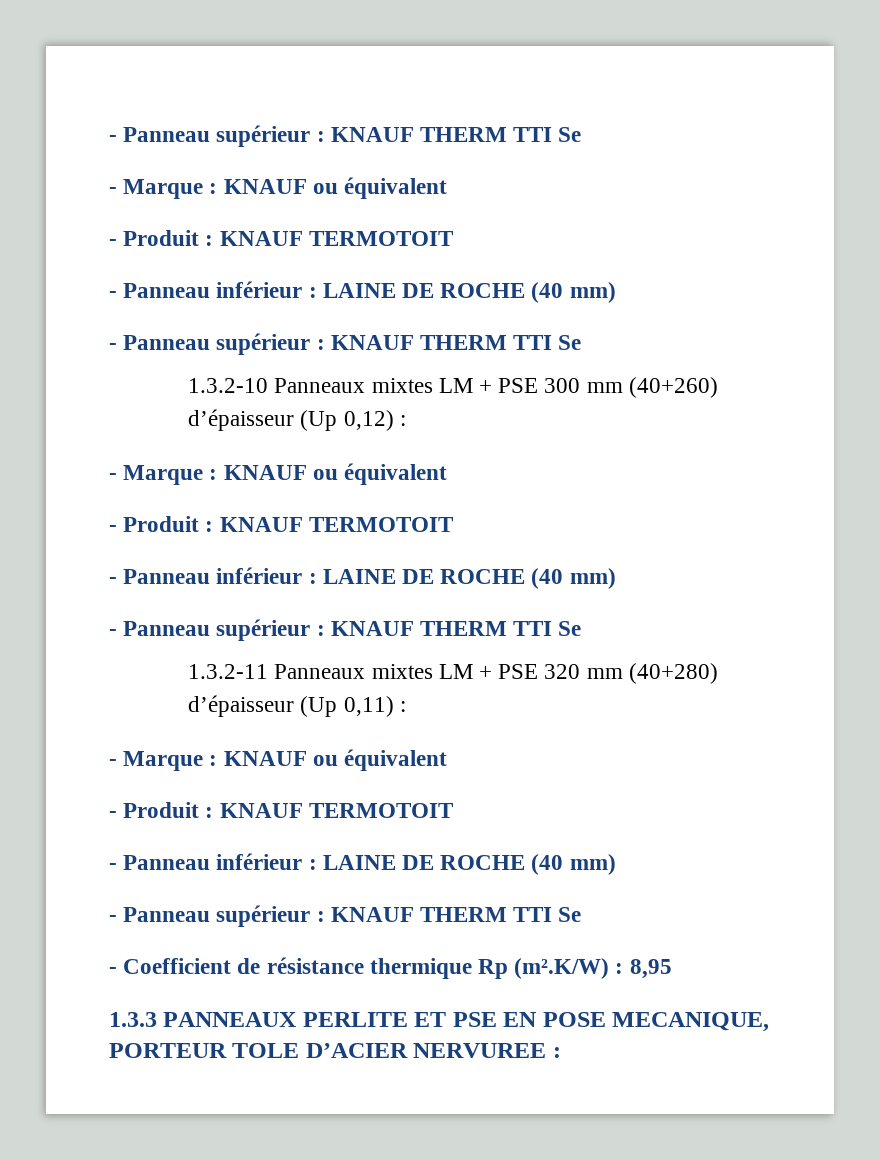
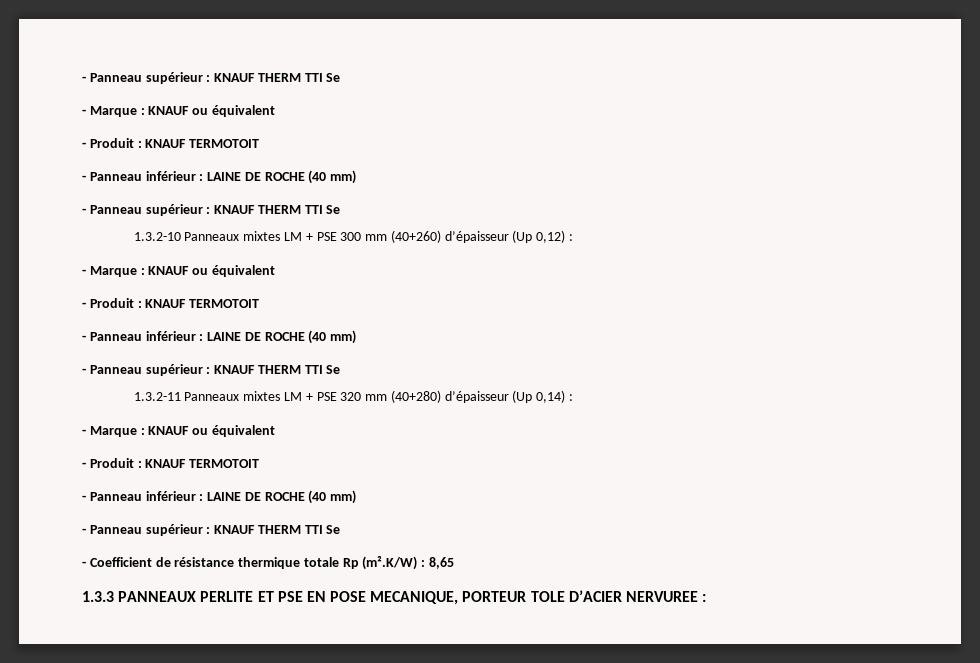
[343,696,394,717] 0,11) -> [536,390,566,403] 0,14)
(472, 968) none -> [303,557,339,567] totale
[629,959,672,979] 8,95 -> [429,557,455,569] 8,65

